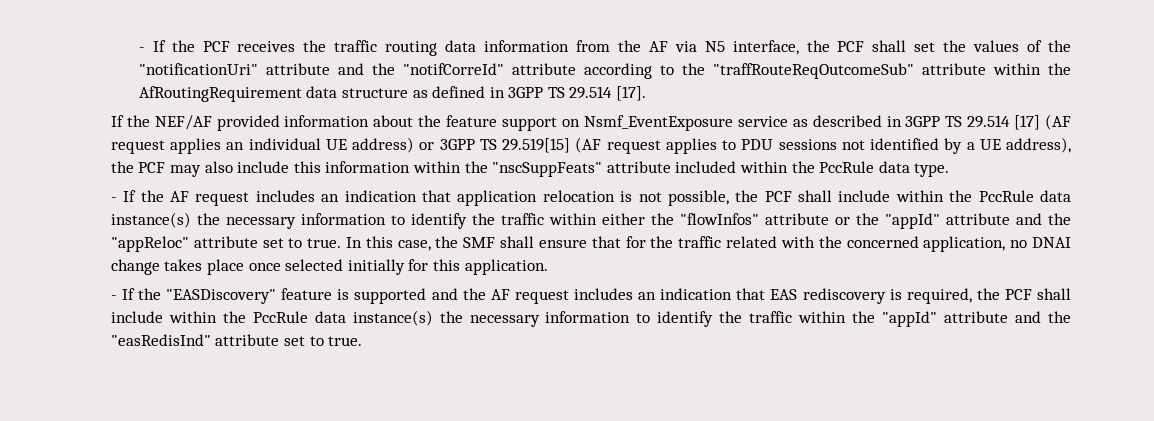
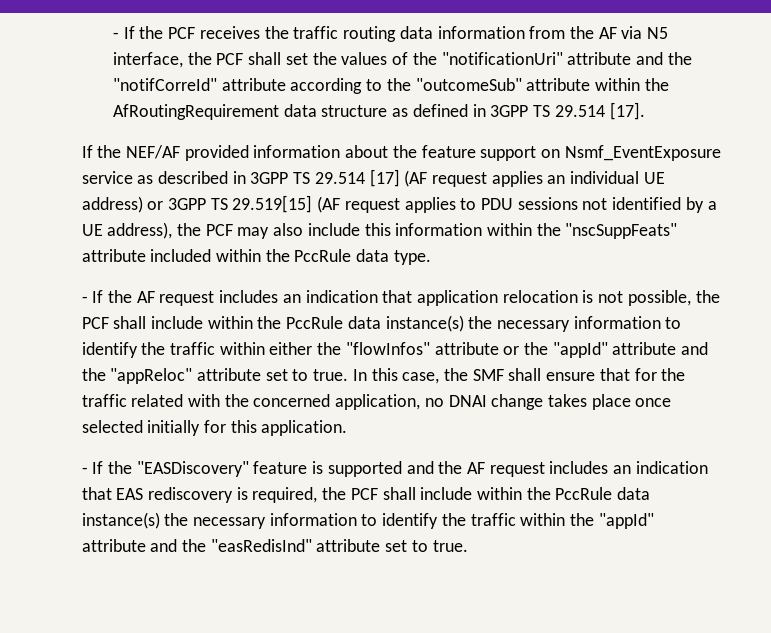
[712,63,914,79] "traffRouteReqOutcomeSub" -> [415,78,522,91] "outcomeSub"

